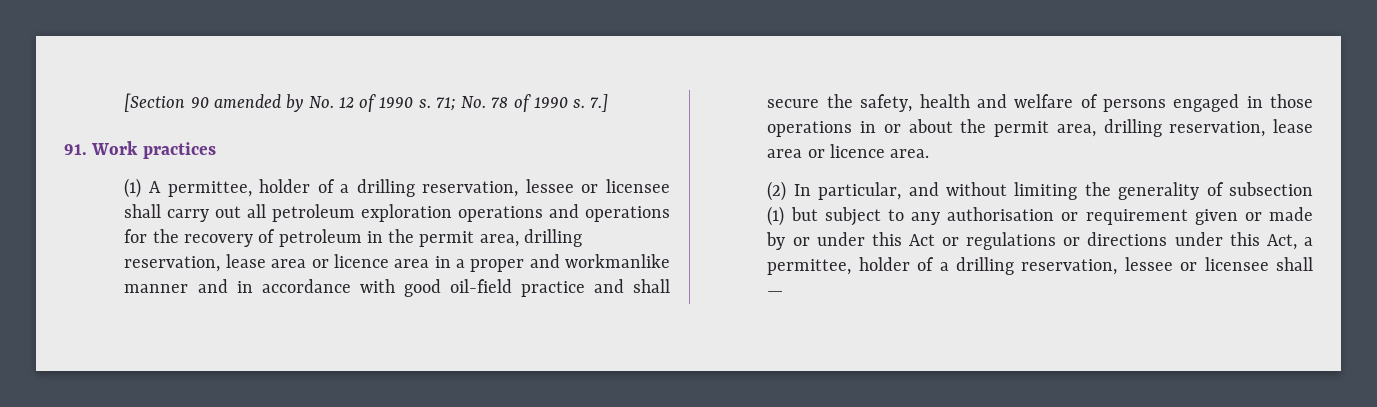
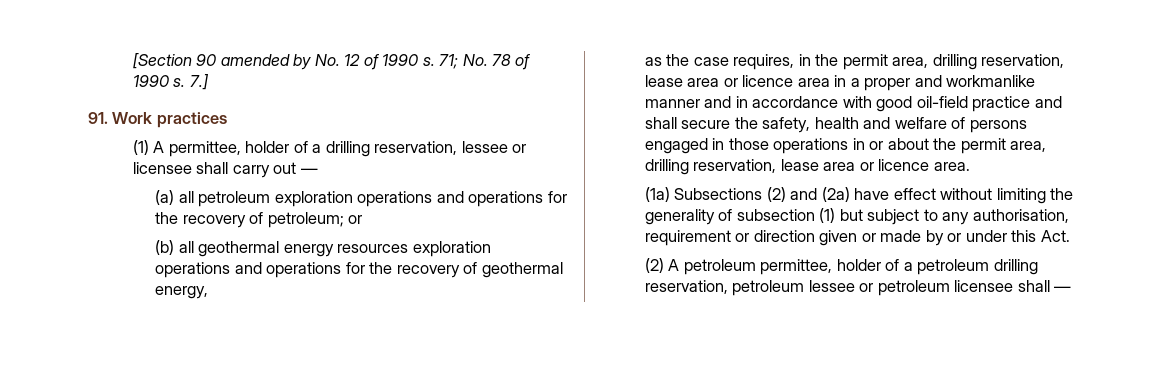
(242, 212) none -> [300,168,318,174] [155,190,175,205] — // (a)
[278,229,362,247] petroleum -> [267,212,363,228] [155,240,491,257] [155,262,563,278] [155,286,209,299] [644,54,795,70] petroleum; or // (b) all geothermal energy resources exploration operations and operations for the recovery of geothermal energy, // as the case requires,
[767,181,939,201] (2) In particular, and -> [644,187,936,202] (1a) Subsections (2) and (2a) have effect
[947,207,1188,225] authorisation or requirement -> [972,209,1069,223] [644,230,815,246] authorisation, requirement or direction
[908,232,1313,250] [767,257,1198,275] Act or regulations or directions under this Act, a permittee, holder of a drilling reservation, lessee or -> [1040,230,1070,242] [644,258,1038,275] [644,280,950,296] Act. // (2) A petroleum permittee, holder of a petroleum drilling reservation, petroleum lessee or petroleum

